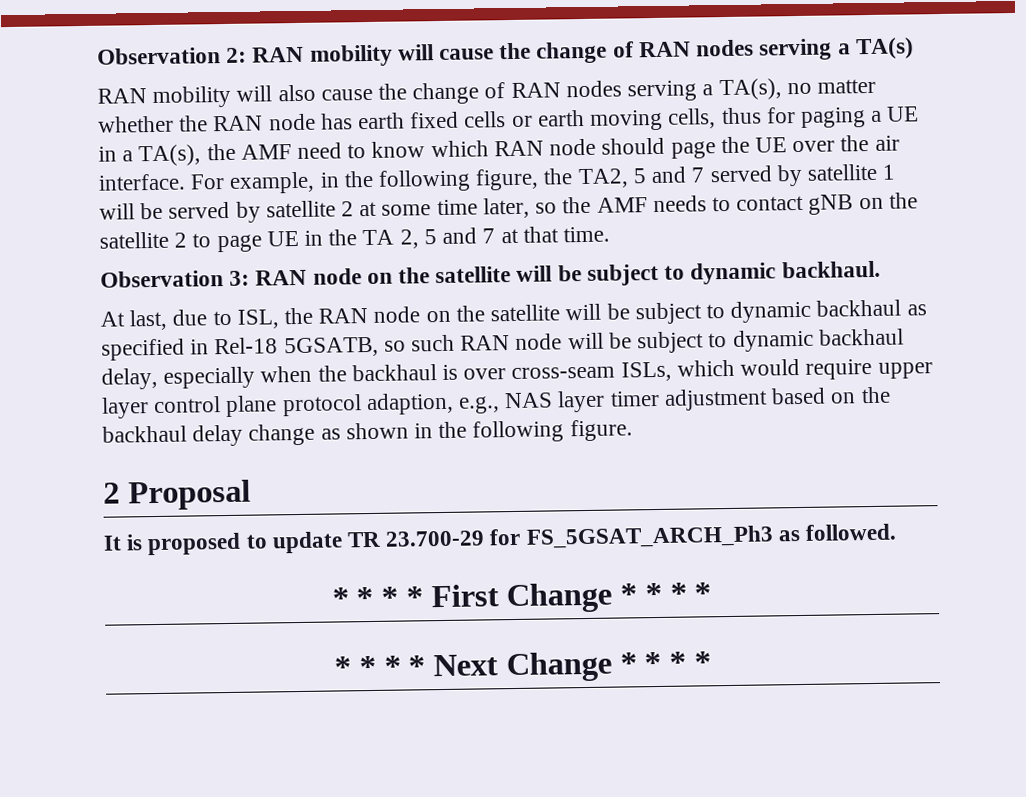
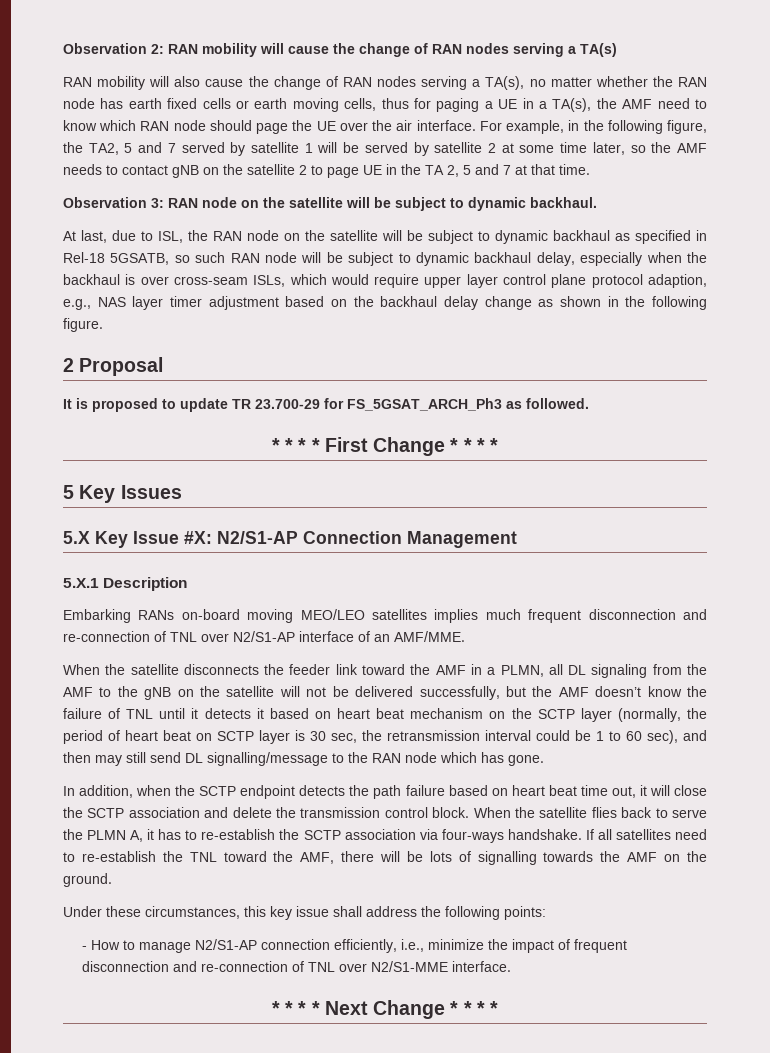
(712, 593) none -> [63,485,182,503] [63,531,517,548] [63,577,188,591] [63,609,707,623] [63,631,465,642] [63,664,707,678] [63,686,707,700] [63,708,708,722] [63,730,707,744] [63,752,544,766] [63,785,707,799] [63,807,707,818] [63,829,707,843] [63,851,707,865] [63,873,112,887] [63,906,546,920] [82,939,628,953] [82,961,512,972] // 5 Key Issues // 5.X Key Issue #X: N2/S1-AP Connection Management // 5.X.1 Description // Embarking RANs on-board moving MEO/LEO satellites implies much frequent disconnection and re-connection of TNL over N2/S1-AP interface of an AMF/MME. // When the satellite disconnects the feeder link toward the AMF in a PLMN, all DL signaling from the AMF to the gNB on the satellite will not be delivered successfully, but the AMF doesn’t know the failure of TNL until it detects it based on heart beat mechanism on the SCTP layer (normally, the period of heart beat on SCTP layer is 30 sec, the retransmission interval could be 1 to 60 sec), and then may still send DL signalling/message to the RAN node which has gone. // In addition, when the SCTP endpoint detects the path failure based on heart beat time out, it will close the SCTP association and delete the transmission control block. When the satellite flies back to serve the PLMN A, it has to re-establish the SCTP association via four-ways handshake. If all satellites need to re-establish the TNL toward the AMF, there will be lots of signalling towards the AMF on the ground. // Under these circumstances, this key issue shall address the following points: // - How to manage N2/S1-AP connection efficiently, i.e., minimize the impact of frequent disconnection and re-connection of TNL over N2/S1-MME interface.

